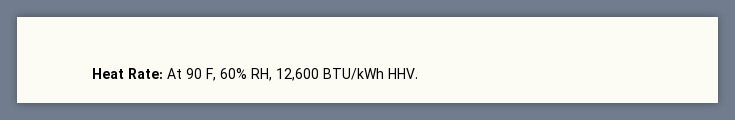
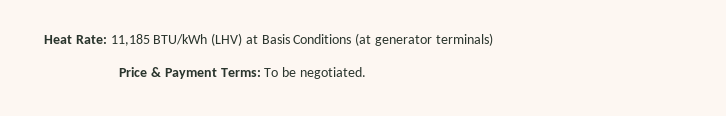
[167,68,418,81] At 90 F, 60% RH, 12,600 BTU/kWh HHV. -> [110,33,493,46] [119,67,367,79] 11,185 BTU/kWh (LHV) at Basis Conditions (at generator terminals) // Price & Payment Terms: To be negotiated.

